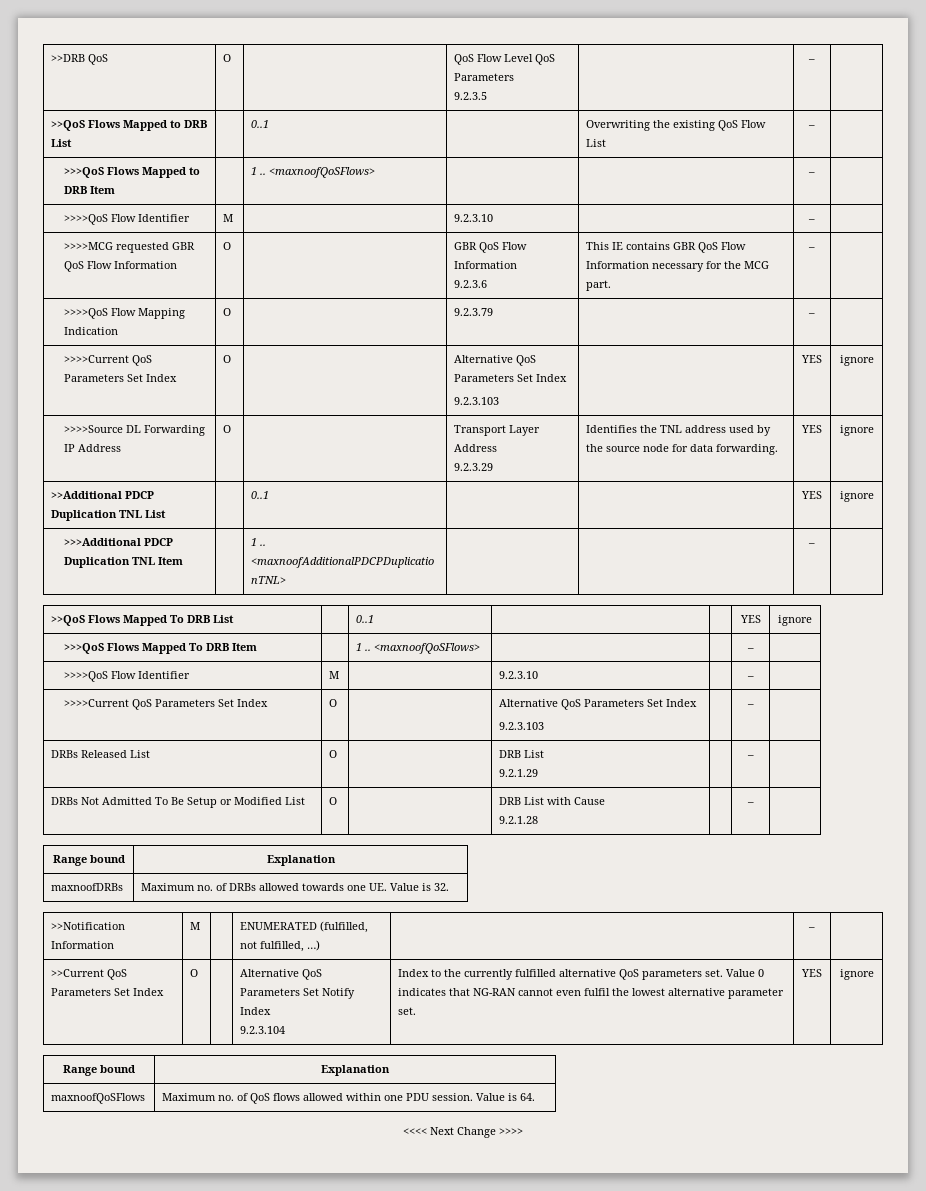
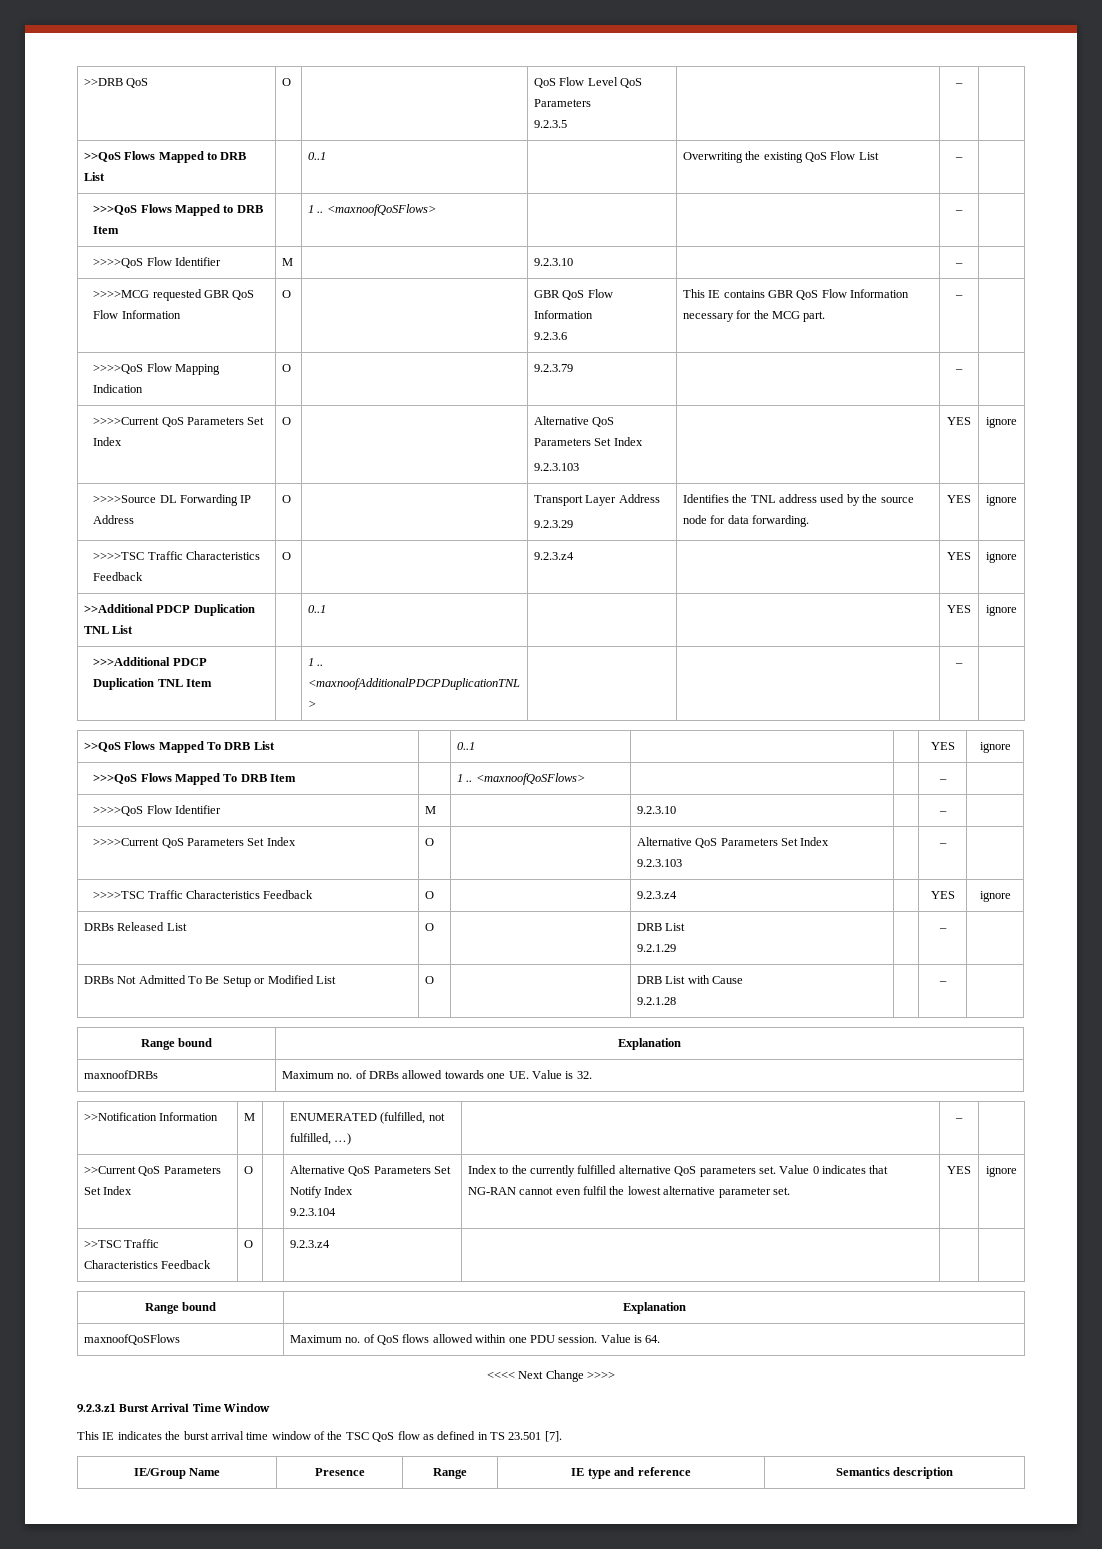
(874, 430) none -> [93,551,260,560] [93,572,144,581] [281,552,291,560] [533,552,574,560] [947,552,971,560] [986,552,1017,563] // >>>>TSC Traffic Characteristics Feedback | O | | 9.2.3.z4 | | YES | ignore
(754, 705) none -> [93,890,314,899] [424,891,434,899] [636,891,677,899] [930,891,955,899] [979,891,1011,902] // >>>>TSC Traffic Characteristics Feedback | O | | 9.2.3.z4 | | YES | ignore
(874, 974) none -> [83,1239,160,1248] [83,1260,212,1269] [243,1240,253,1248] [289,1240,330,1248] // >>TSC Traffic Characteristics Feedback | O | | 9.2.3.z4 | | |
(523, 1131) none -> [77,1403,270,1413] [77,1431,562,1442] [133,1468,221,1479] [314,1468,365,1476] [433,1468,467,1479] [571,1467,691,1479] [835,1467,954,1479] // 9.2.3.z1 Burst Arrival Time Window // This IE indicates the burst arrival time window of the TSC QoS flow as defined in TS 23.501 [7]. // IE/Group Name | Presence | Range | IE type and reference | Semantics description

